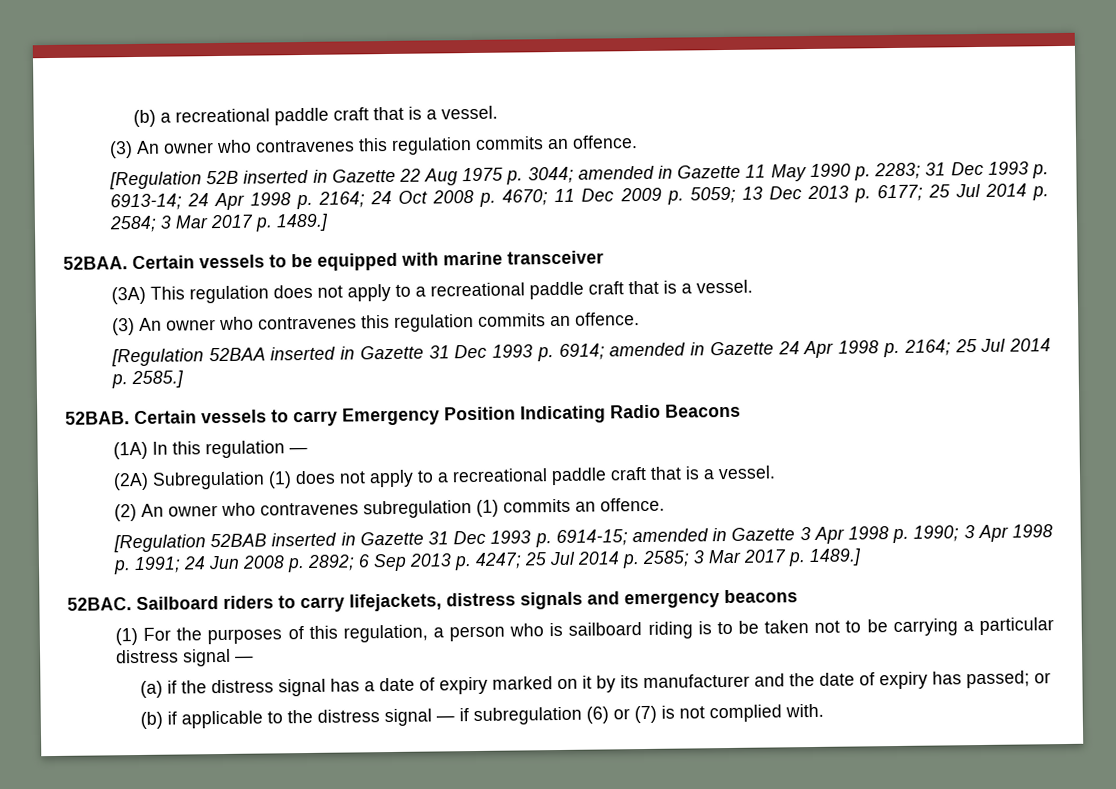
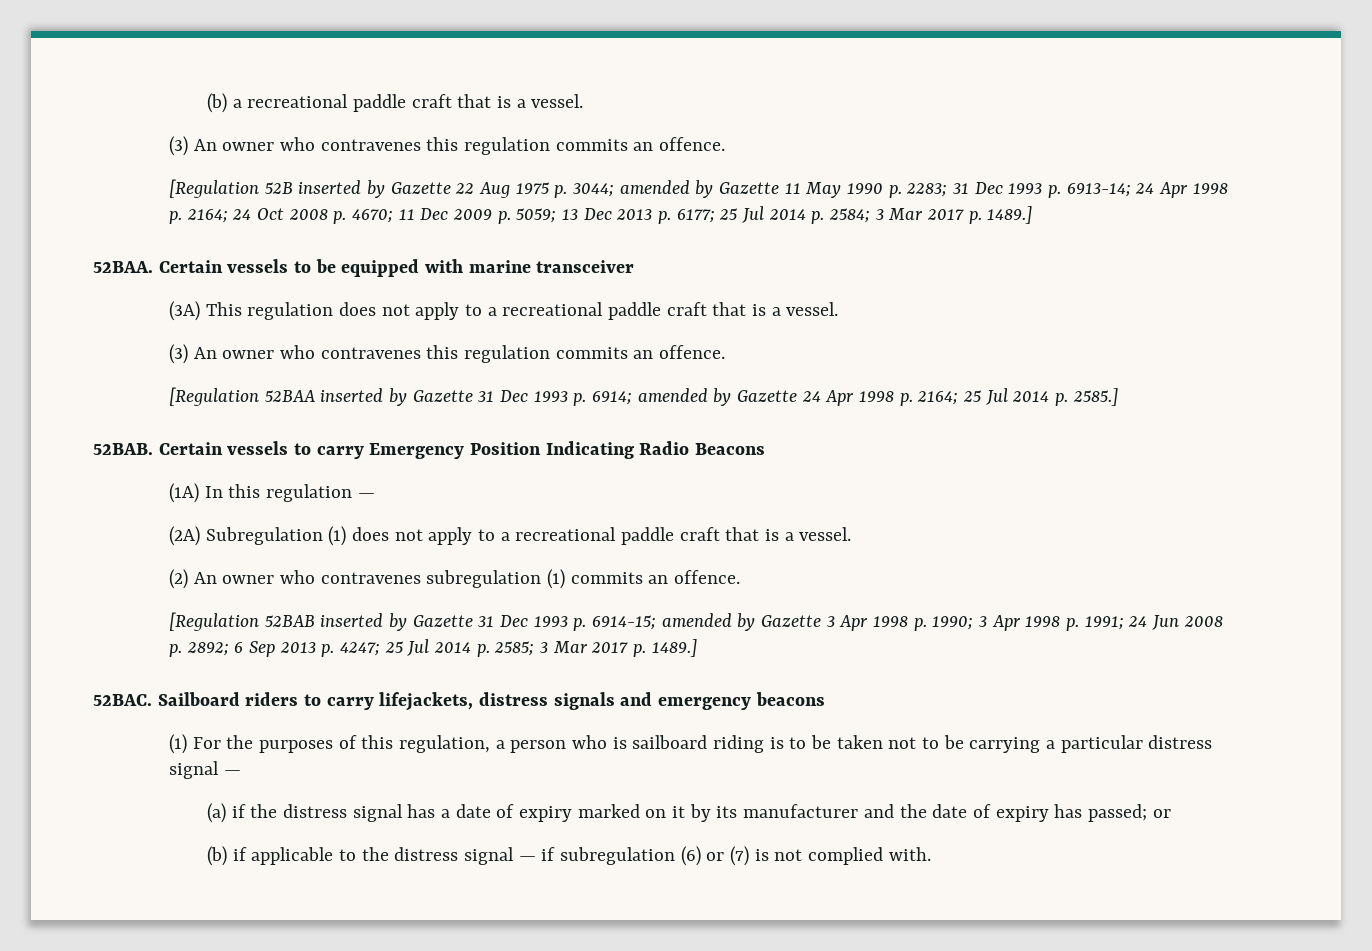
[312,169,328,183] in -> [367,180,386,198] by
[658,165,674,179] in -> [695,180,714,198] by
[340,346,356,360] in -> [389,388,408,406] by
[690,342,706,356] in -> [713,388,732,406] by
[340,532,356,546] in -> [389,613,408,631] by
[712,527,728,542] in -> [737,613,756,631] by

